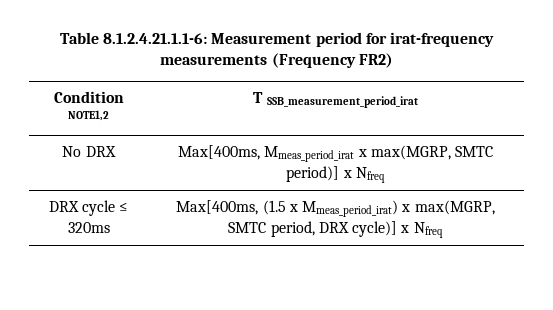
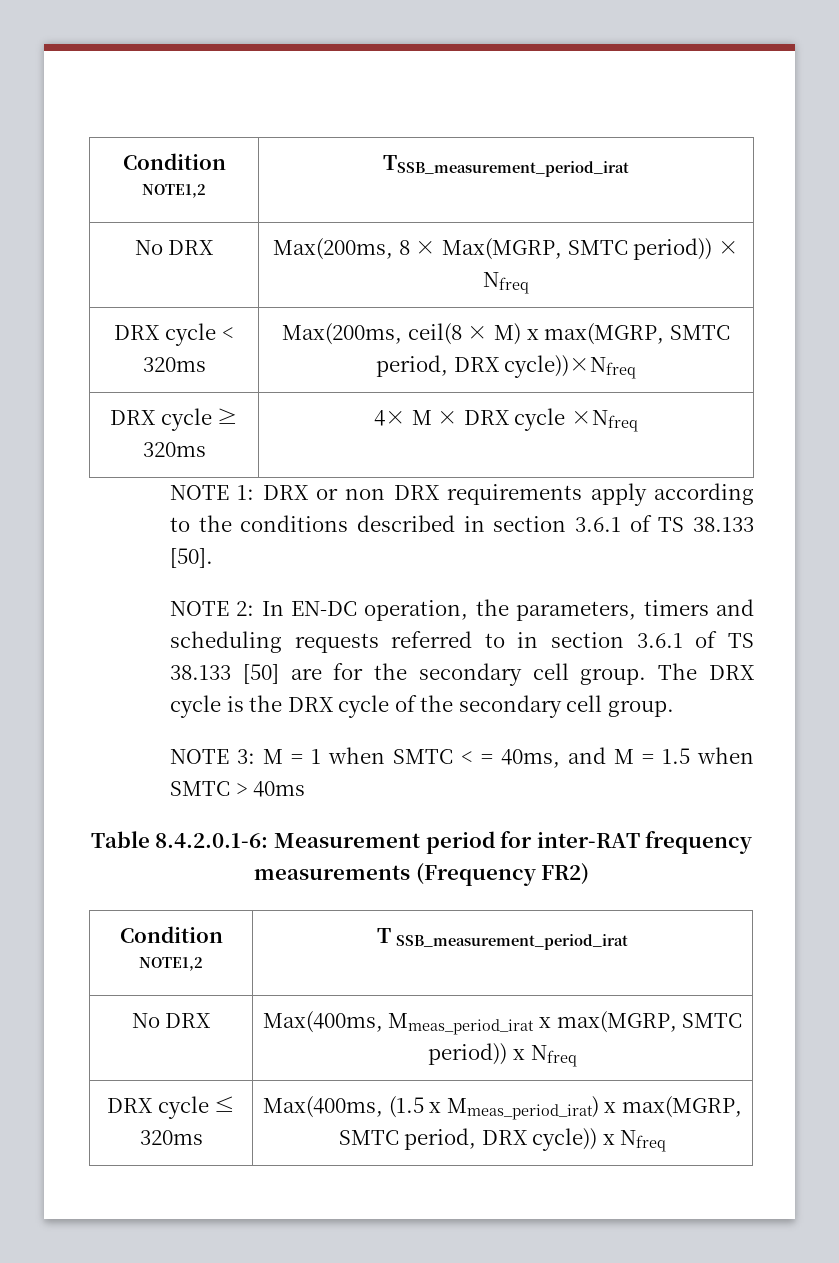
[59,32,208,44] Table 8.1.2.4.21.1.1-6: -> [122,153,226,170] [142,184,206,198] [383,155,629,177] [134,240,215,255] [273,238,739,260] [483,272,529,294] [114,323,234,346] [142,357,206,372] [282,323,730,345] [375,355,637,379] [109,408,239,431] [142,442,206,457] [374,408,638,432] [169,483,755,506] [169,515,755,532] [169,548,213,568] [169,599,754,621] [169,631,754,653] [169,663,756,686] [169,695,674,718] [169,747,754,768] [169,781,306,797] [90,831,269,848] Condition NOTE1,2 | TSSB_measurement_period_irat // No DRX | Max(200ms, 8 × Max(MGRP, SMTC period)) × Nfreq // DRX cycle < 320ms | Max(200ms, ceil(8 × M) x max(MGRP, SMTC period, DRX cycle))×Nfreq // DRX cycle ≥ 320ms | 4× M × DRX cycle ×Nfreq // NOTE 1: DRX or non DRX requirements apply according to the conditions described in section 3.6.1 of TS 38.133 [50]. // NOTE 2: In EN-DC operation, the parameters, timers and scheduling requests referred to in section 3.6.1 of TS 38.133 [50] are for the secondary cell group. The DRX cycle is the DRX cycle of the secondary cell group. // NOTE 3: M = 1 when SMTC < = 40ms, and M = 1.5 when SMTC > 40ms // Table 8.4.2.0.1-6:
[390,32,495,47] irat-frequency -> [536,831,753,854] inter-RAT frequency
[177,145,260,160] Max[400ms, -> [262,1011,383,1033] Max(400ms,
[286,166,340,182] period)] -> [428,1043,508,1065] period))
[176,200,259,215] Max[400ms, -> [263,1096,384,1118] Max(400ms,
[352,221,398,237] cycle)] -> [532,1128,598,1151] cycle))

